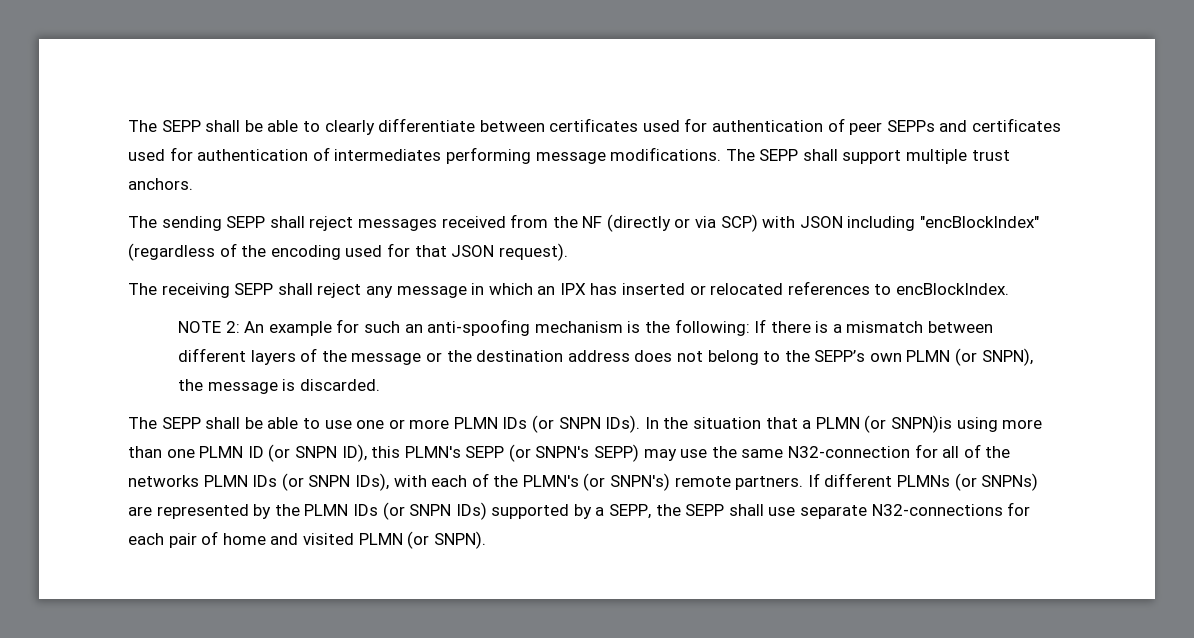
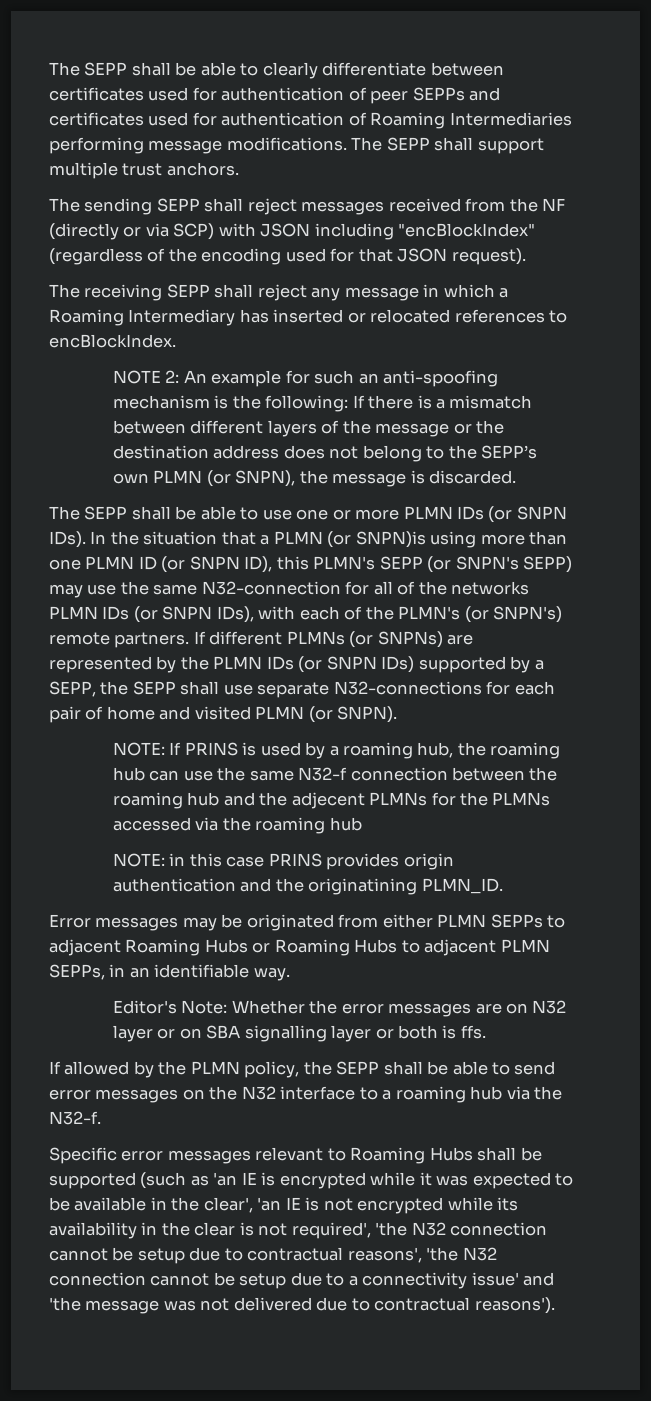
[334,149,442,161] intermediates -> [370,112,572,129] Roaming Intermediaries
[537,283,586,295] an IPX -> [499,288,509,298] [49,309,236,326] a Roaming Intermediary
(486, 540) none -> [112,742,561,759] [112,767,558,781] [112,792,551,809] [112,817,362,834] [112,853,454,870] [112,878,503,895] [49,914,566,931] [49,939,550,956] [49,964,290,981] [112,1000,567,1017] [112,1025,486,1042] [49,1061,556,1078] [49,1086,563,1103] [49,1111,101,1125] [49,1147,542,1164] [49,1172,574,1189] [49,1197,519,1214] [49,1222,548,1239] [49,1247,497,1264] [49,1272,555,1289] [49,1297,555,1314] // NOTE: If PRINS is used by a roaming hub, the roaming hub can use the same N32-f connection between the roaming hub and the adjecent PLMNs for the PLMNs accessed via the roaming hub // NOTE: in this case PRINS provides origin authentication and the originatining PLMN_ID. // Error messages may be originated from either PLMN SEPPs to adjacent Roaming Hubs or Roaming Hubs to adjacent PLMN SEPPs, in an identifiable way. // Editor's Note: Whether the error messages are on N32 layer or on SBA signalling layer or both is ffs. // If allowed by the PLMN policy, the SEPP shall be able to send error messages on the N32 interface to a roaming hub via the N32-f. // Specific error messages relevant to Roaming Hubs shall be supported (such as 'an IE is encrypted while it was expected to be available in the clear', 'an IE is not encrypted while its availability in the clear is not required', 'the N32 connection cannot be setup due to contractual reasons', 'the N32 connection cannot be setup due to a connectivity issue' and 'the message was not delivered due to contractual reasons').

